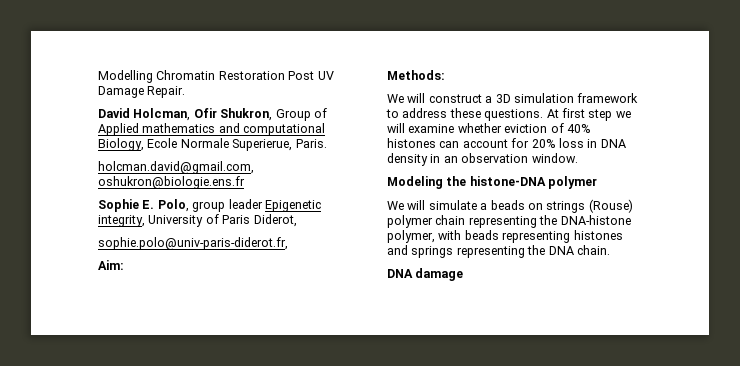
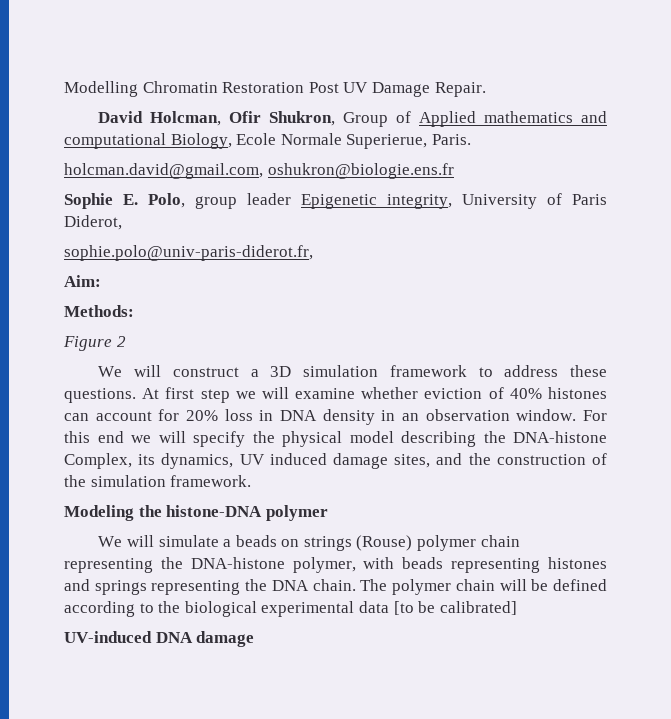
(445, 75) none -> [63,336,126,351] // Figure 2
(578, 158) none -> [583,410,607,421] [64,431,607,447] [64,453,607,469] [64,475,252,487] For this end we will specify the physical model describing the DNA-histone Complex, its dynamics, UV induced damage sites, and the construction of the simulation framework.
(610, 250) // -> [360,579,608,595] [64,601,517,617] [64,631,152,643] The polymer chain will be defined according to the biological experimental data [to be calibrated] // UV-induced

